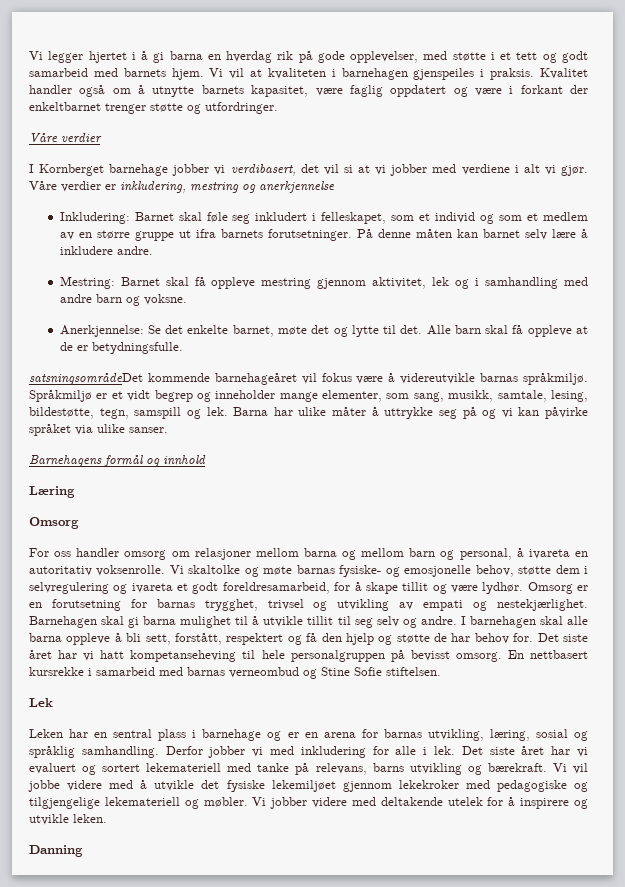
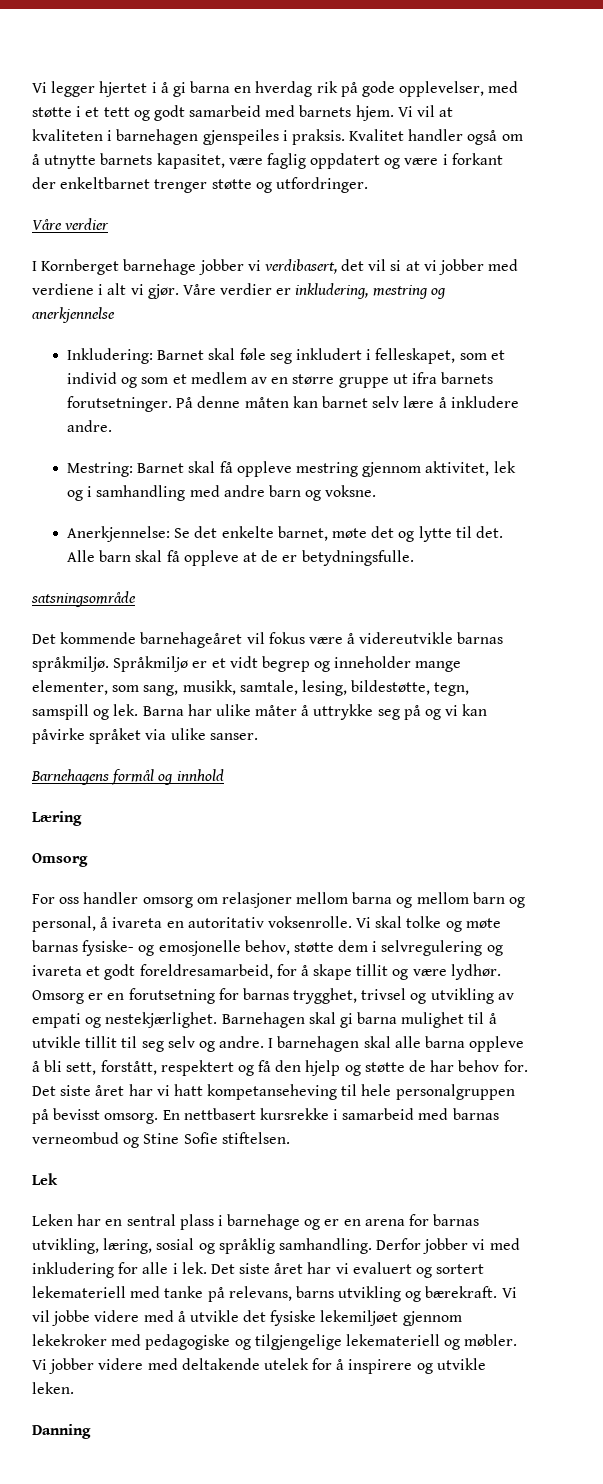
[29,373,143,385] satsningsområdeDet -> [31,591,136,607] [32,634,56,644] satsningsområde // Det
[188,565,241,574] skaltolke -> [375,916,442,928] skal tolke

